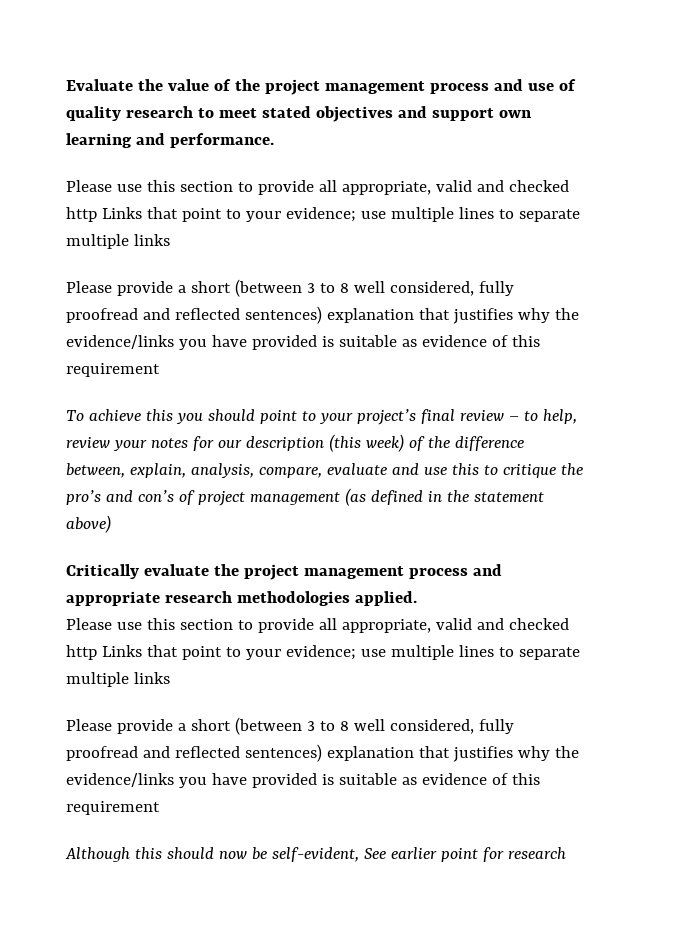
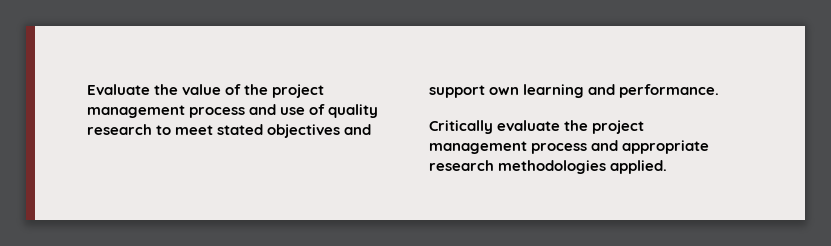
[66,180,569,195] [66,207,580,222] [66,234,170,249] [66,279,514,297] [66,306,579,324] [66,335,540,350] [66,363,160,377] [66,409,577,425] [66,434,524,452] [66,463,583,478] [66,488,544,506] [66,515,111,533] // Please use this section to provide all appropriate, valid and checked http Links that point to your evidence; use multiple lines to separate multiple links // Please provide a short (between 3 to 8 well considered, fully proofread and reflected sentences) explanation that justifies why the evidence/links you have provided is suitable as evidence of this requirement // To achieve this you should point to your project’s final review – to help, review your notes for our description (this week) of the difference between, explain, analysis, compare, evaluate and use this to critique the pro’s and con’s of project management (as defined in the statement above) -> (720, 91) none
[66,618,569,633] [66,645,580,660] [66,672,170,687] [66,717,514,735] [66,744,579,762] [66,773,540,788] [66,801,160,815] [65,847,566,862] // Please use this section to provide all appropriate, valid and checked http Links that point to your evidence; use multiple lines to separate multiple links // Please provide a short (between 3 to 8 well considered, fully proofread and reflected sentences) explanation that justifies why the evidence/links you have provided is suitable as evidence of this requirement // Although this should now be self-evident, See earlier point for research -> (668, 167) none

